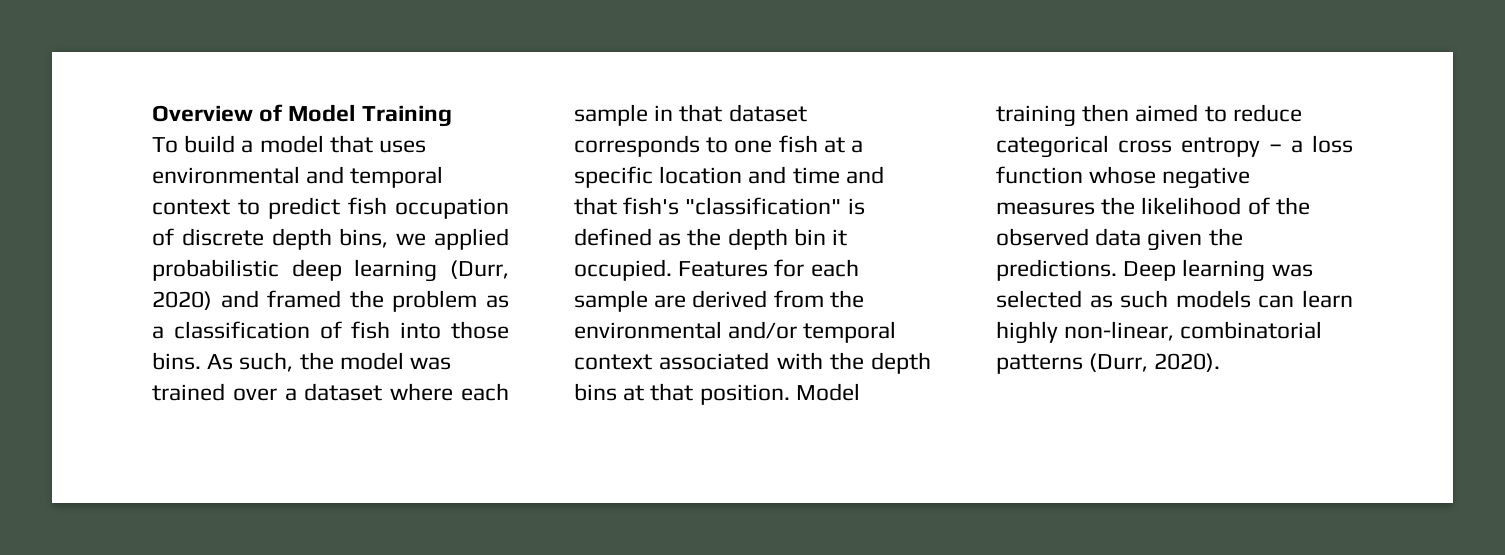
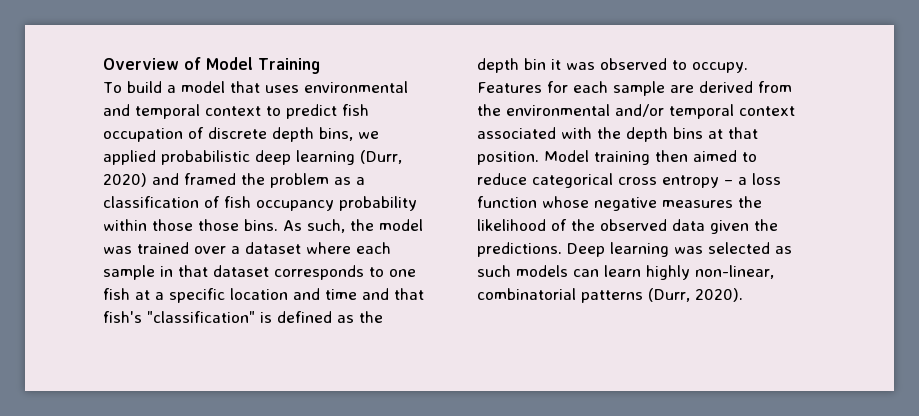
[400,322,442,339] into -> [256,196,417,211] [103,219,193,231] occupancy probability within those
[574,259,672,281] occupied. -> [566,58,748,73] was observed to occupy.

